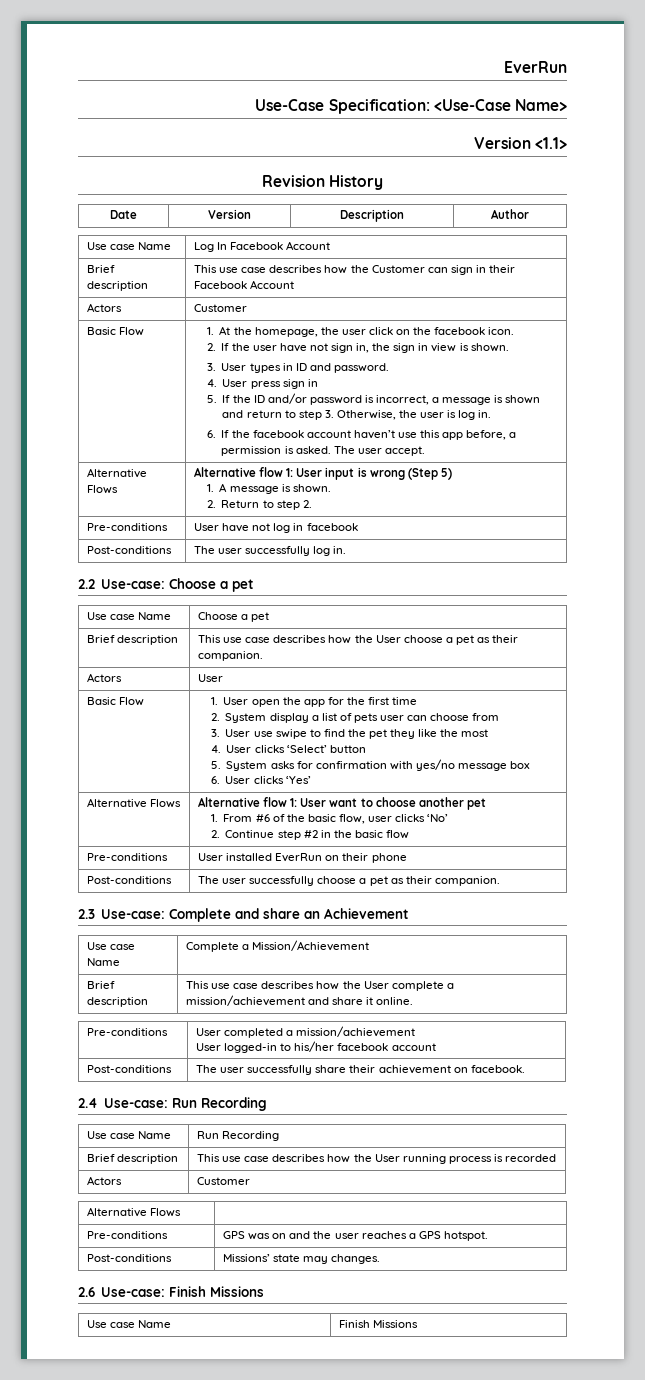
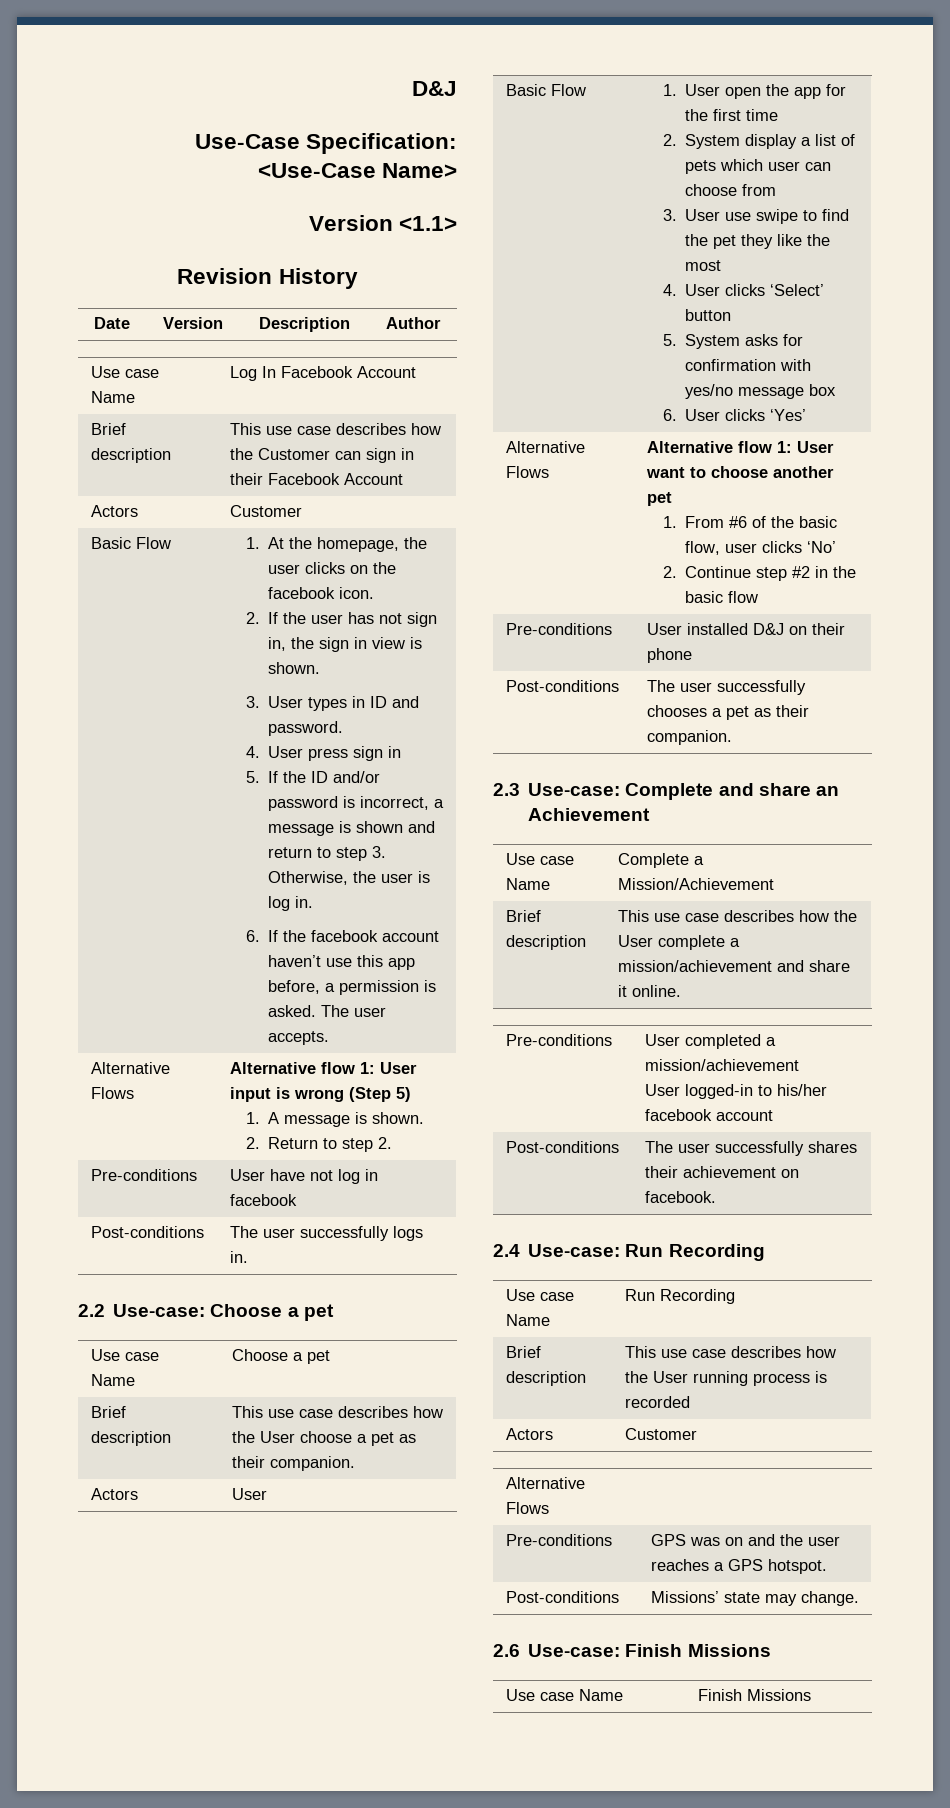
[504,61,567,73] EverRun -> [412,81,457,96] D&J
[368,327,393,335] click -> [304,562,345,574] clicks
[279,343,307,352] have -> [347,612,374,624] has
[384,446,425,456] accept. -> [267,1031,329,1045] accepts.
[313,546,331,556] log -> [392,1226,423,1241] logs
(378, 718) none -> [719,159,763,171] which
[275,853,323,862] EverRun -> [752,623,784,635] D&J
[317,876,357,884] choose -> [646,705,707,717] chooses
[315,1065,347,1073] share -> [807,1141,857,1153] shares
[331,1254,381,1264] changes. -> [800,1591,859,1606] change.

